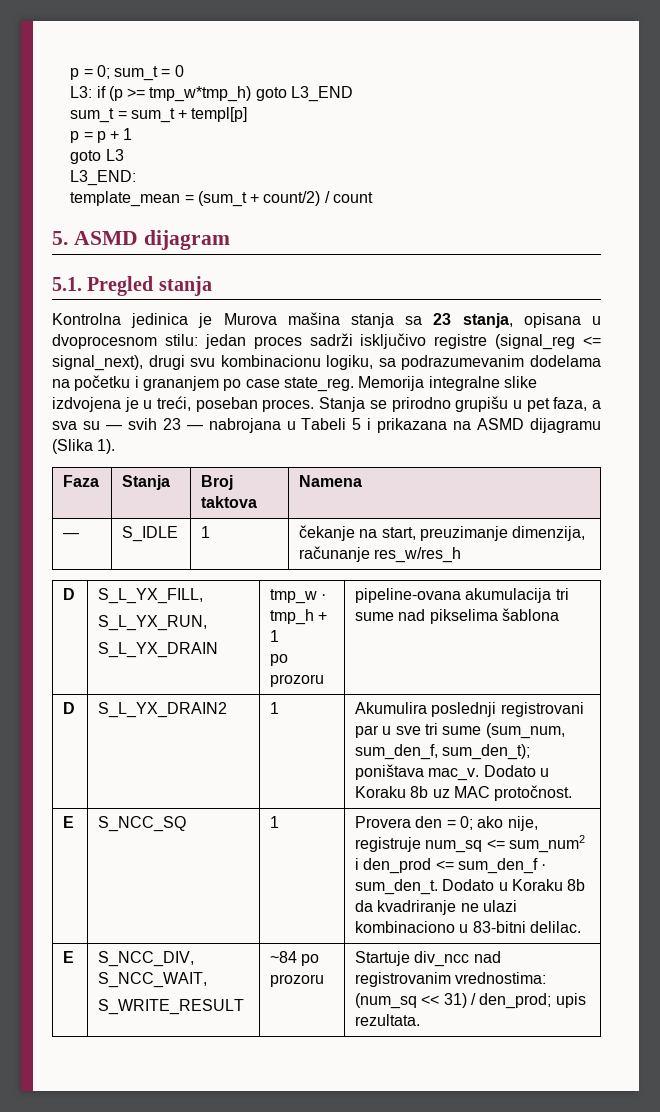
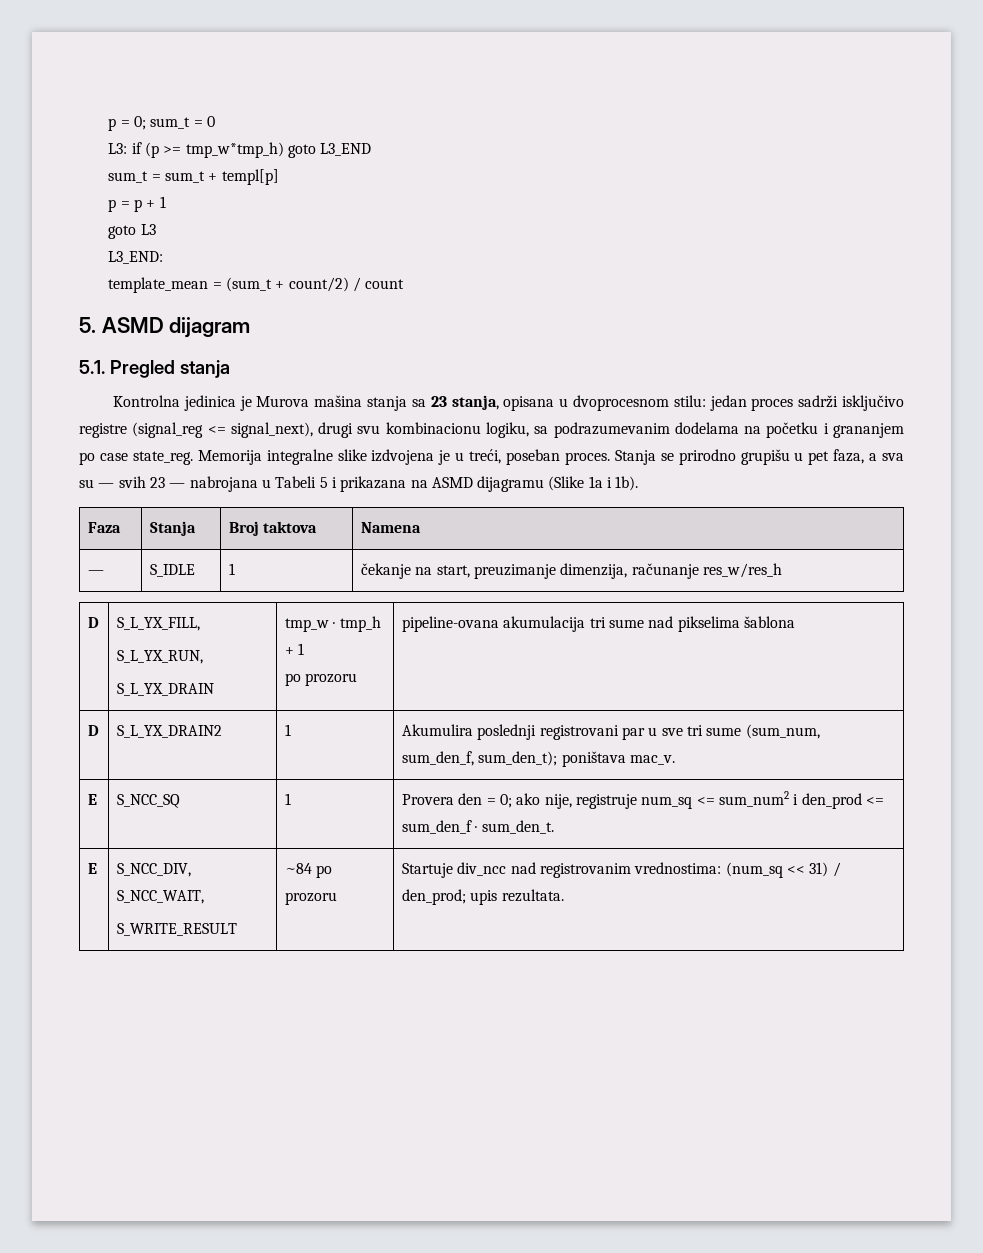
[52,439,116,454] (Slika 1). -> [548,476,639,491] (Slike 1a i 1b).
[483,765,550,777] [355,785,573,801] Dodato u Koraku 8b uz MAC protočnost. -> (675, 760) none
[442,879,586,891] [355,900,518,915] [355,921,582,933] Dodato u Koraku 8b da kvadriranje ne ulazi kombinaciono u 83-bitni delilac. -> (554, 827) none

